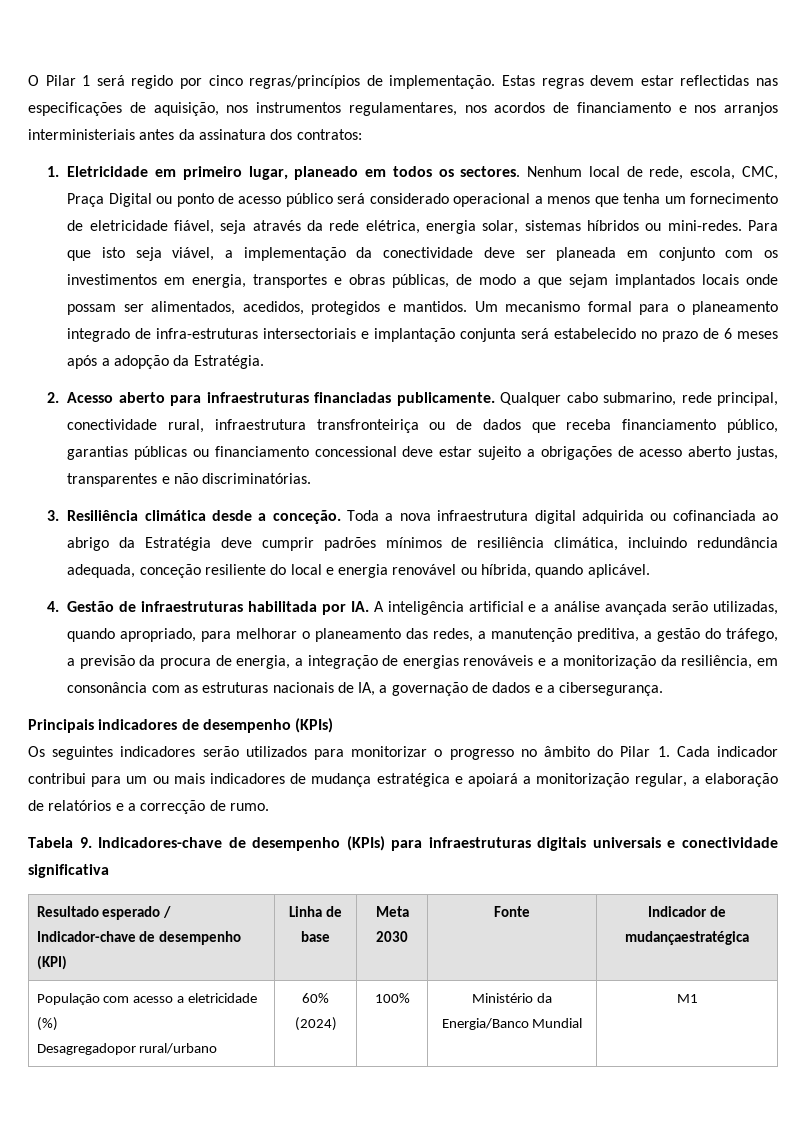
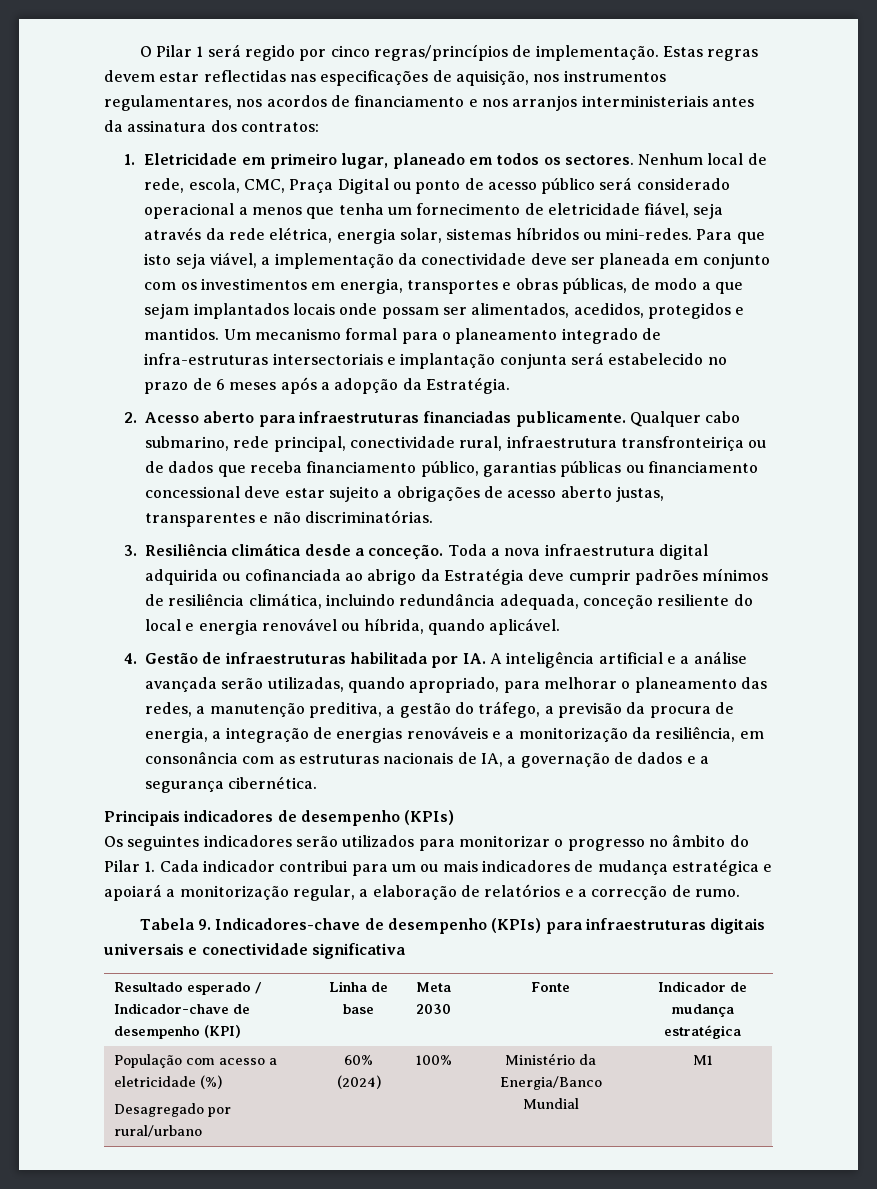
[559,682,664,696] cibersegurança. -> [145,776,318,793] segurança cibernética.
[625,931,749,945] mudançaestratégica -> [671,1004,734,1017] [664,1025,741,1039] mudança estratégica
[36,1043,136,1055] Desagregadopor -> [114,1103,232,1117] Desagregado por

